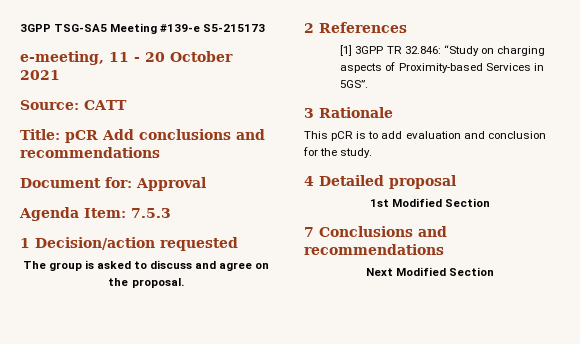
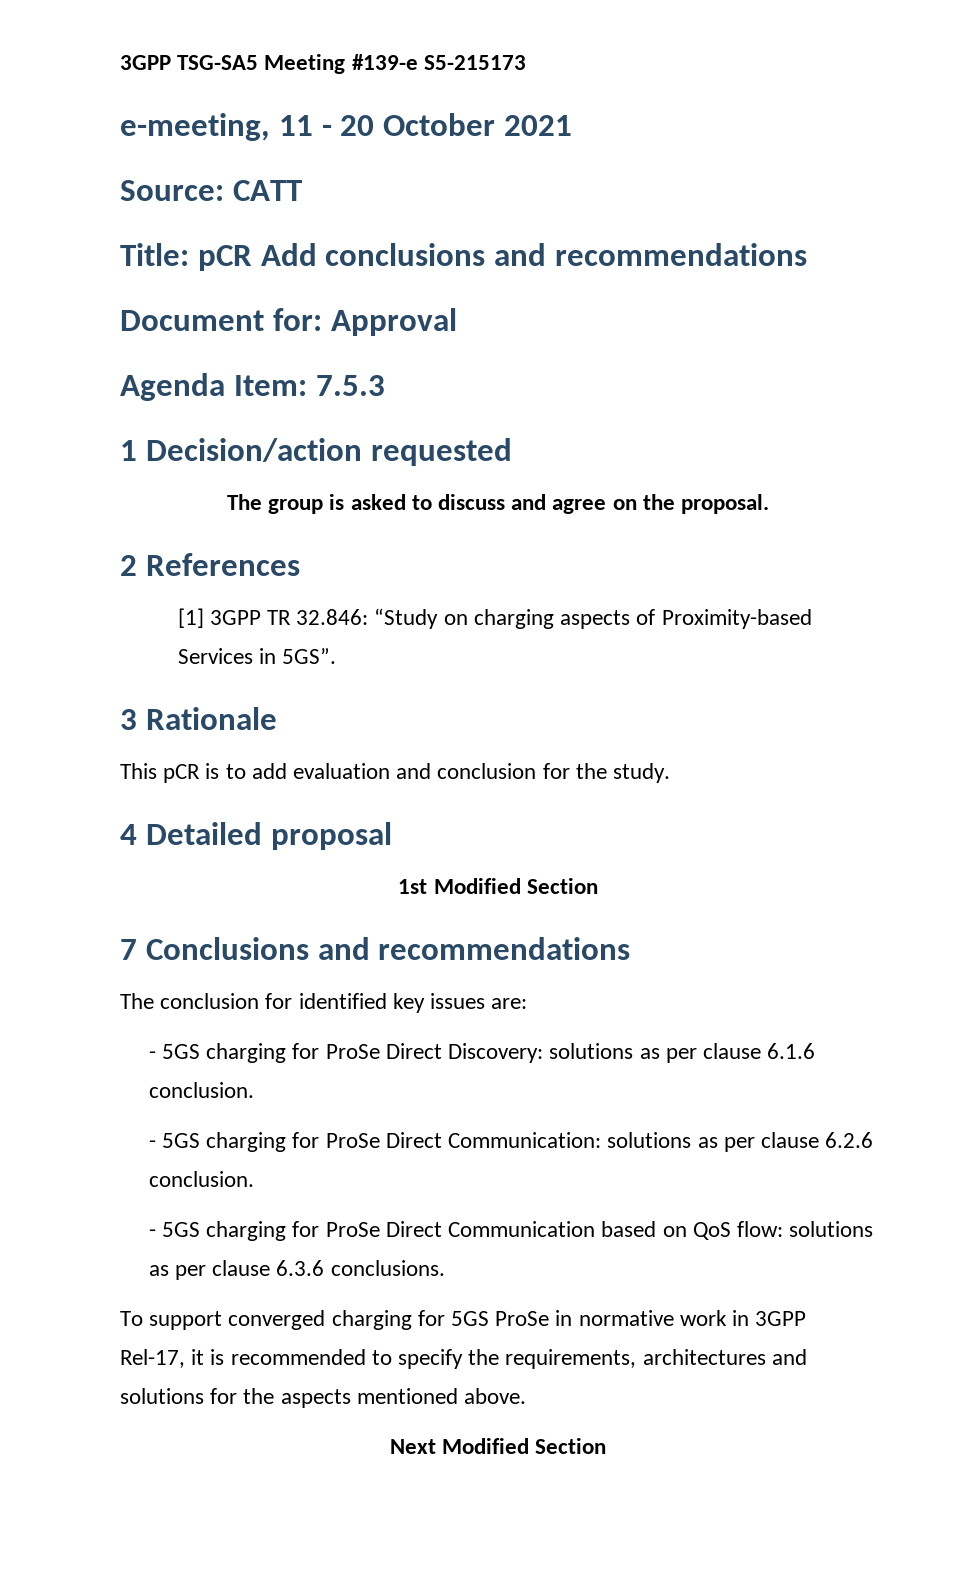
(444, 249) none -> [120,993,528,1013] [148,1043,816,1063] [148,1082,254,1098] [148,1132,874,1152] [148,1171,254,1187] [148,1221,874,1241] [148,1260,445,1280] [120,1310,807,1330] [120,1349,807,1369] [120,1388,527,1408] // The conclusion for identified key issues are: // - 5GS charging for ProSe Direct Discovery: solutions as per clause 6.1.6 conclusion. // - 5GS charging for ProSe Direct Communication: solutions as per clause 6.2.6 conclusion. // - 5GS charging for ProSe Direct Communication based on QoS flow: solutions as per clause 6.3.6 conclusions. // To support converged charging for 5GS ProSe in normative work in 3GPP Rel-17, it is recommended to specify the requirements, architectures and solutions for the aspects mentioned above.

